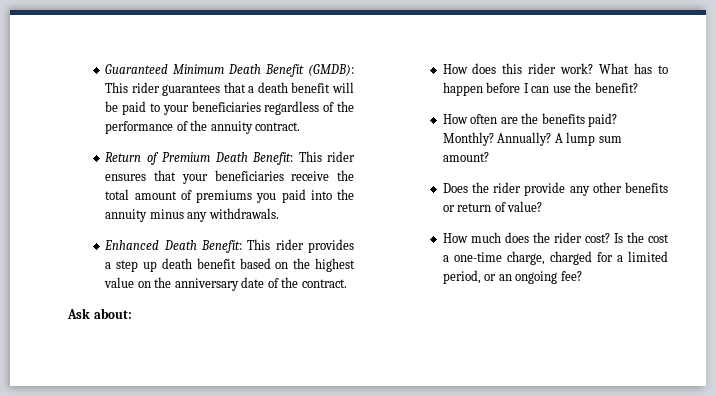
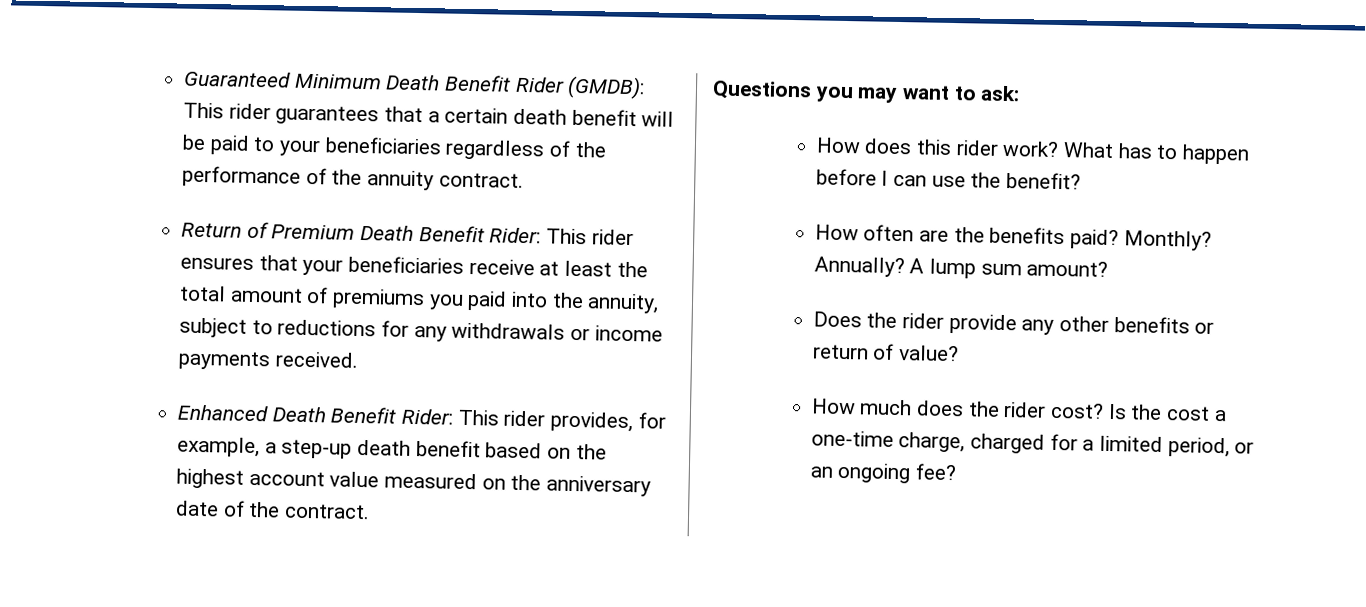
(305, 70) none -> [514,76,565,93] Rider
(255, 89) none -> [444,107,509,124] certain
[252,152,294,165] Benefit: -> [418,225,542,244] Benefit Rider:
(330, 176) none -> [539,260,612,277] at least
[105,208,279,222] [104,239,354,253] [105,260,158,272] annuity minus any withdrawals. // Enhanced Death Benefit: This rider provides a step up -> [587,293,660,314] [178,317,663,342] [177,350,359,371] [176,404,666,433] [176,436,353,459] annuity, subject to reductions for any withdrawals or income payments received. // Enhanced Death Benefit Rider: This rider provides, for example, a step-up
[104,277,135,288] value -> [248,470,477,490] account value measured
[67,308,132,319] Ask about: -> [712,80,1021,103] Questions you may want to ask:

